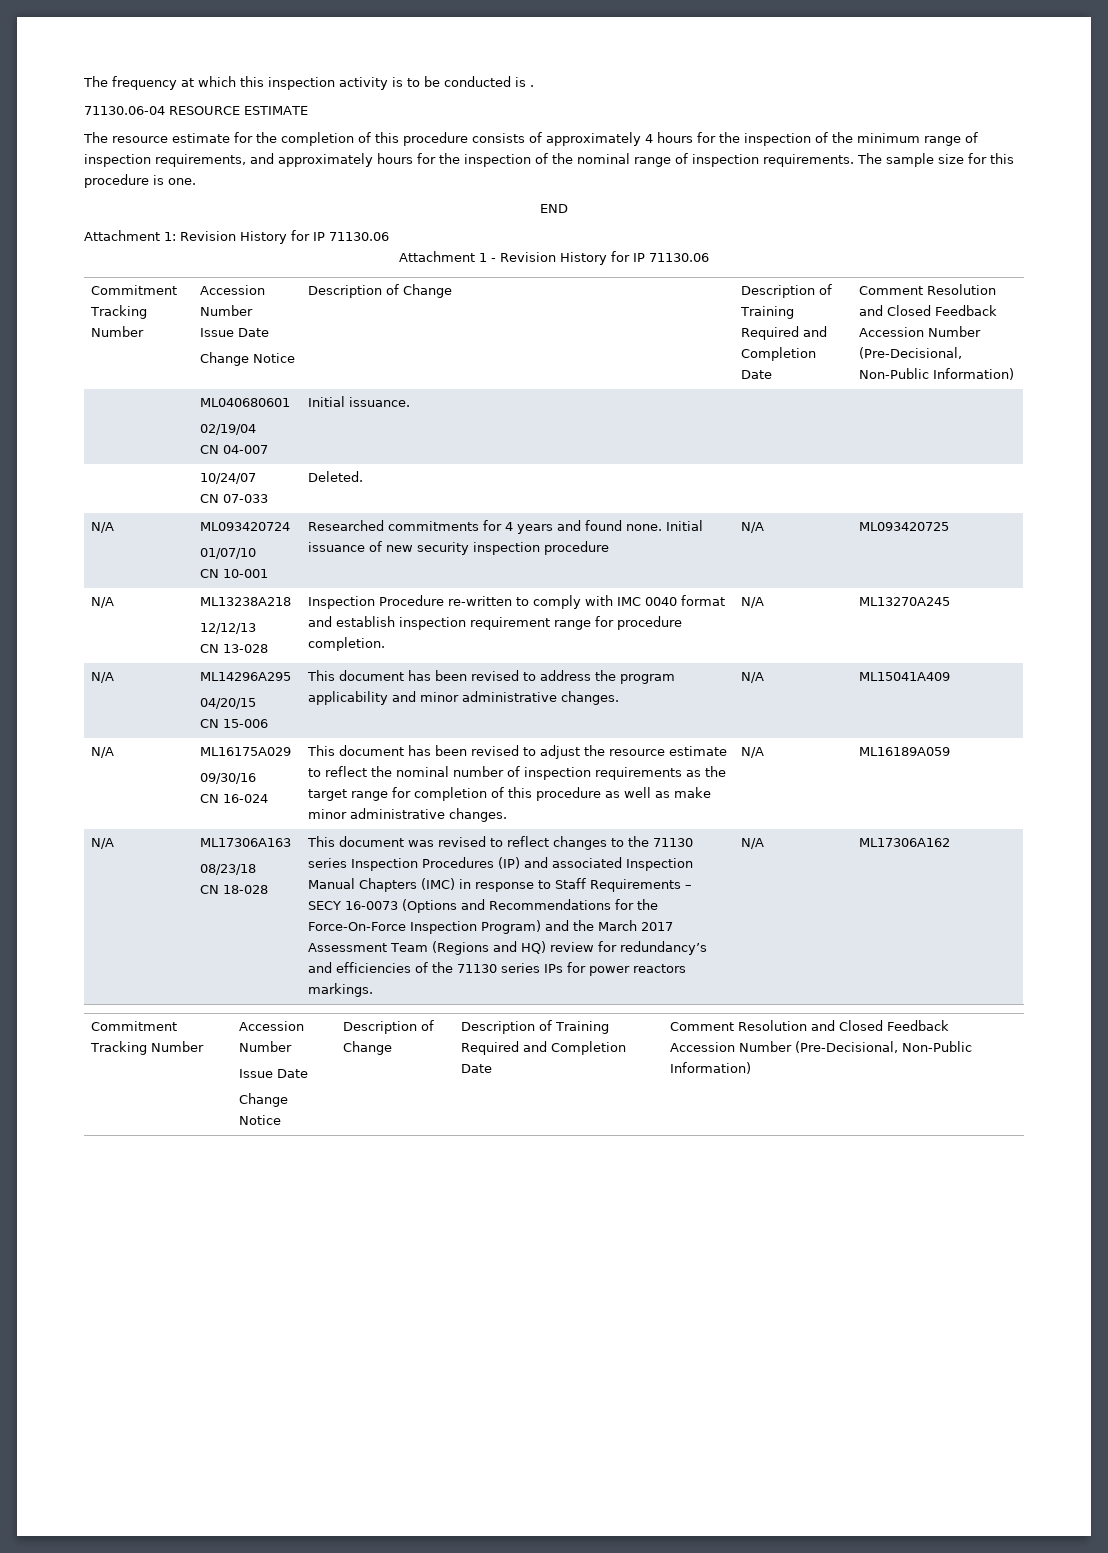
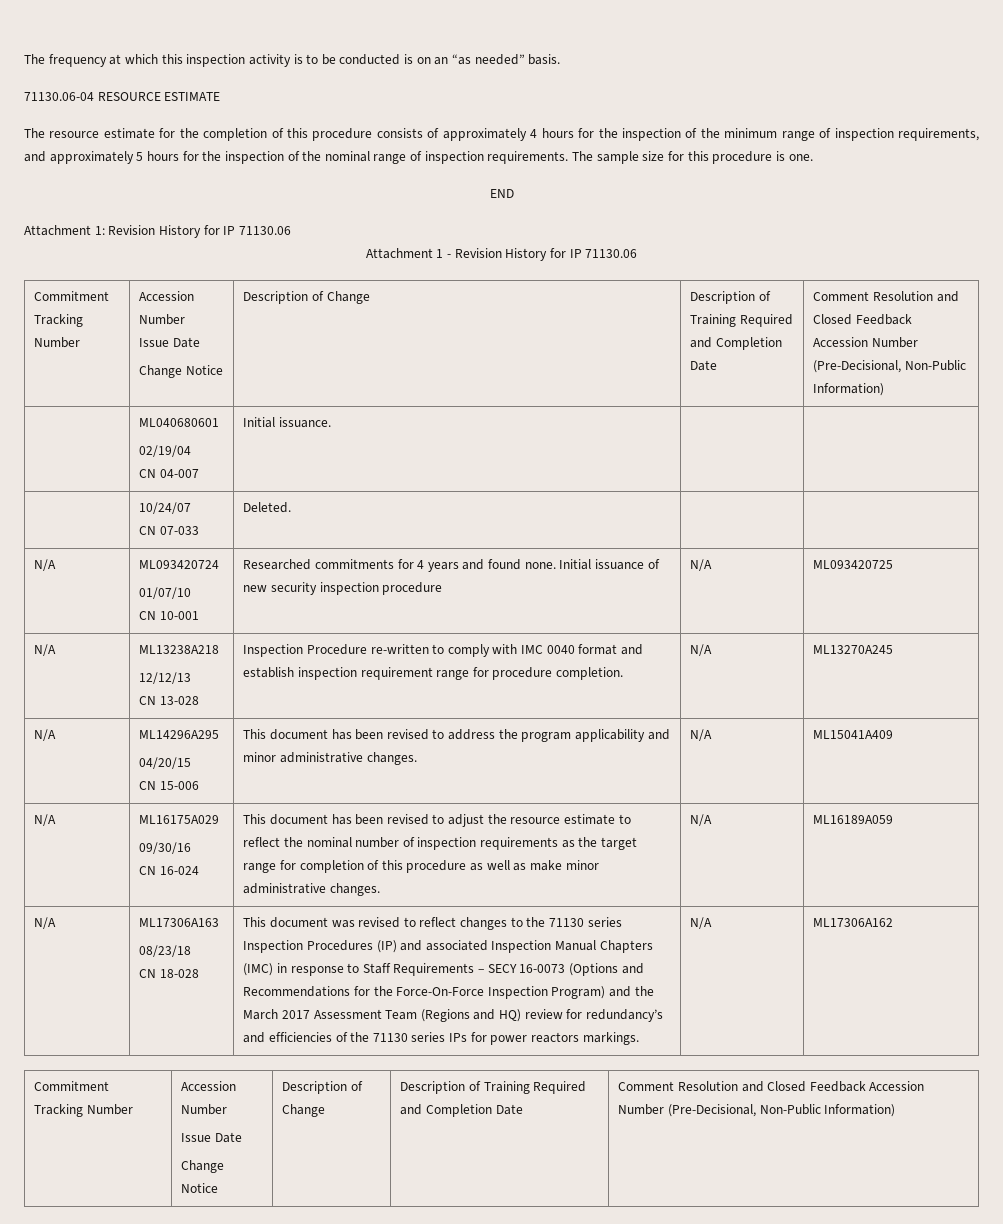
[530,85,534,87] . -> [416,54,561,65] on an “as needed” basis.
(373, 160) none -> [136,152,144,161] 5

